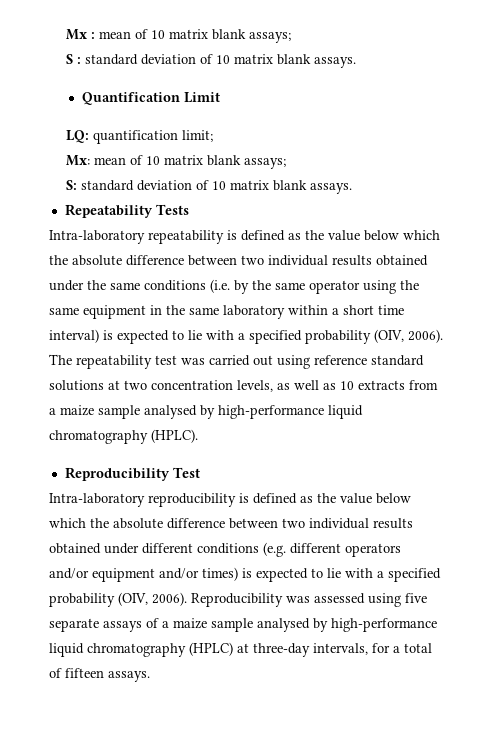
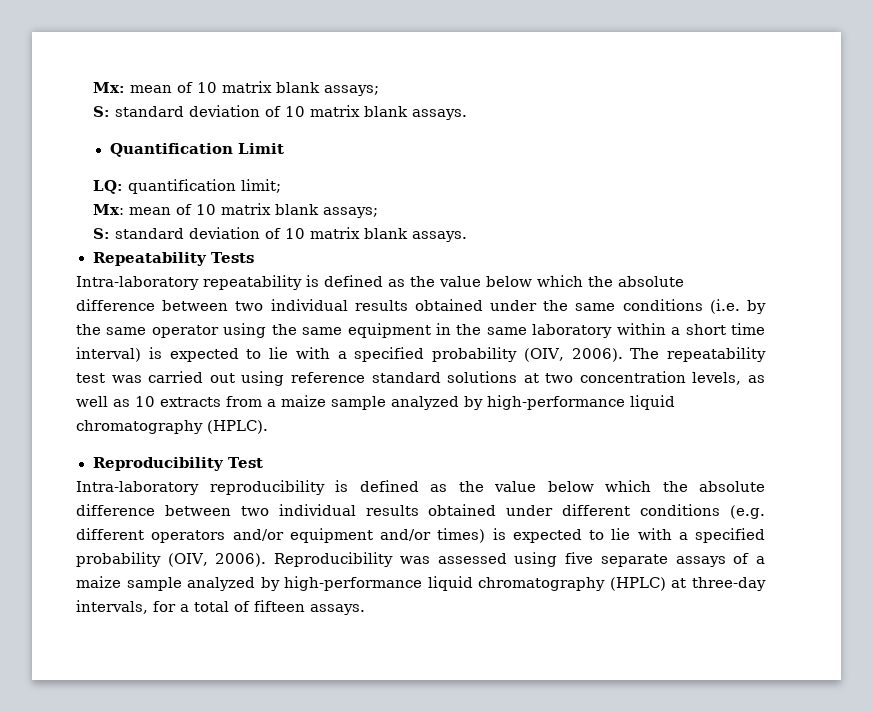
[65,29,291,43] [65,54,81,64] Mx : mean of 10 matrix blank assays; // S : -> [93,81,380,96] [93,106,111,117] Mx: mean of 10 matrix blank assays; // S:
[144,405,197,419] analysed -> [391,396,459,410] analyzed
[257,618,310,632] analysed -> [187,577,256,591] analyzed

